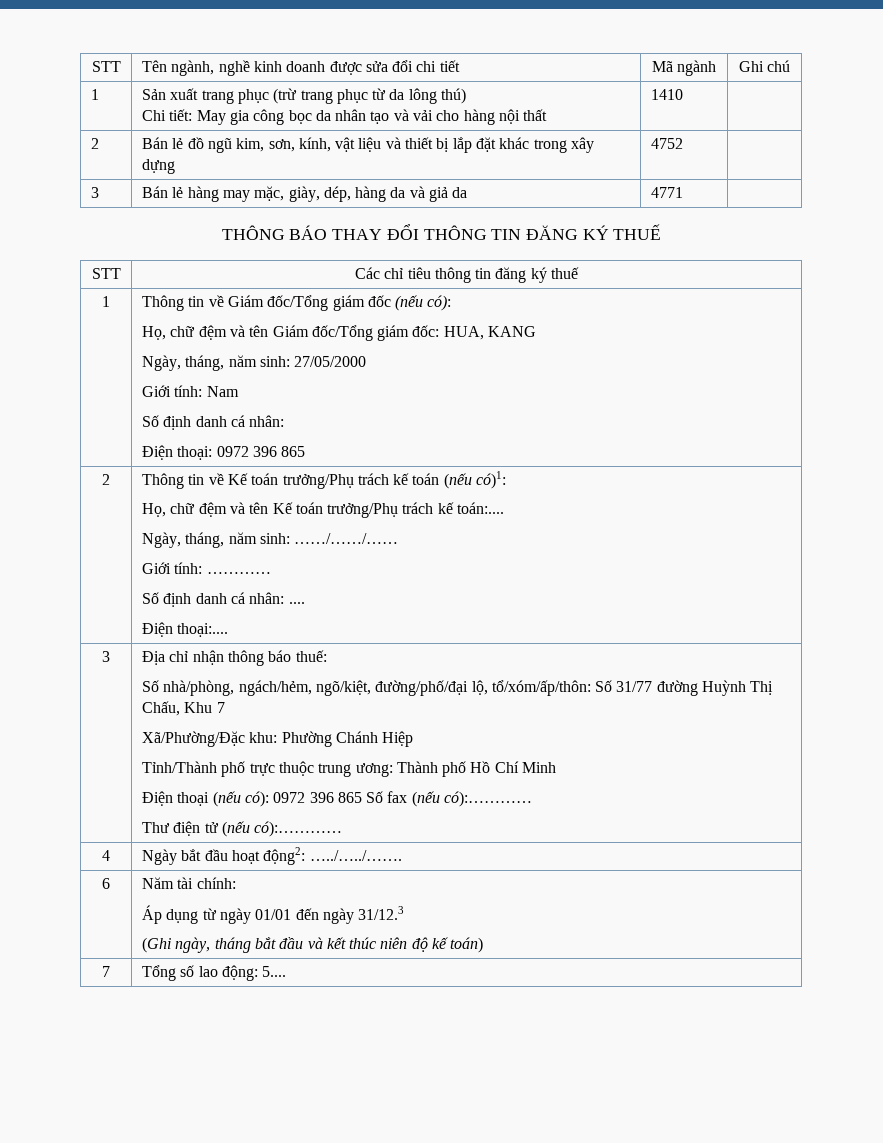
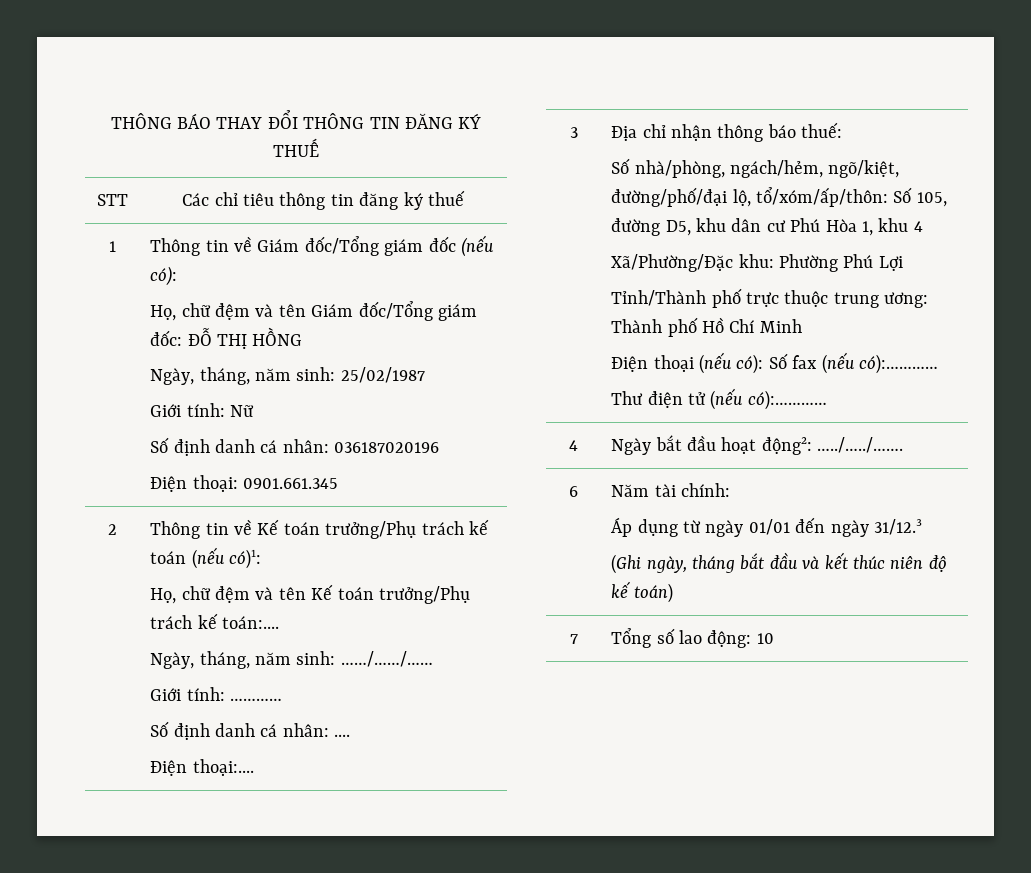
[91,61,121,72] [141,60,460,76] [651,60,717,76] [738,60,791,72] [90,89,99,100] [141,88,467,104] [141,109,548,125] [650,89,683,100] [90,138,99,149] [141,137,595,153] [141,159,175,174] [650,138,683,149] [90,187,99,198] [141,186,468,202] [650,187,683,198] STT | Tên ngành, nghề kinh doanh được sửa đổi chi tiết | Mã ngành | Ghi chú // 1 | Sản xuất trang phục (trừ trang phục từ da lông thú) // Chi tiết: May gia công bọc da nhân tạo và vải cho hàng nội thất | 1410 | // 2 | Bán lẻ đồ ngũ kim, sơn, kính, vật liệu và thiết bị lắp đặt khác trong xây dựng | 4752 | // 3 | Bán lẻ hàng may mặc, giày, dép, hàng da và giả da | 4771 | // -> (110, 121) none
[443,326,537,340] [141,355,367,371] [141,385,239,397] [141,415,285,430] HUA, KANG // Ngày, tháng, năm sinh: 27/05/2000 // Giới tính: Nam // Số định danh cá nhân: -> [187,327,303,349] [150,367,425,385] [150,403,255,417] [150,437,440,456] ĐỖ THỊ HỒNG // Ngày, tháng, năm sinh: 25/02/1987 // Giới tính: Nữ // Số định danh cá nhân: 036187020196
[216,446,306,457] 0972 396 865 -> [243,478,339,489] 0901.661.345
[616,680,774,696] [141,701,225,716] 31/77 đường Huỳnh Thị Chấu, Khu 7 -> [916,192,947,207] [611,218,923,236] 105, đường D5, khu dân cư Phú Hòa 1, khu 4
[335,731,414,747] Chánh Hiệp -> [843,254,903,271] Phú Lợi
[273,792,362,803] 0972 396 865 -> (764, 364) none
[262,966,287,977] 5.... -> [756,633,774,644] 10

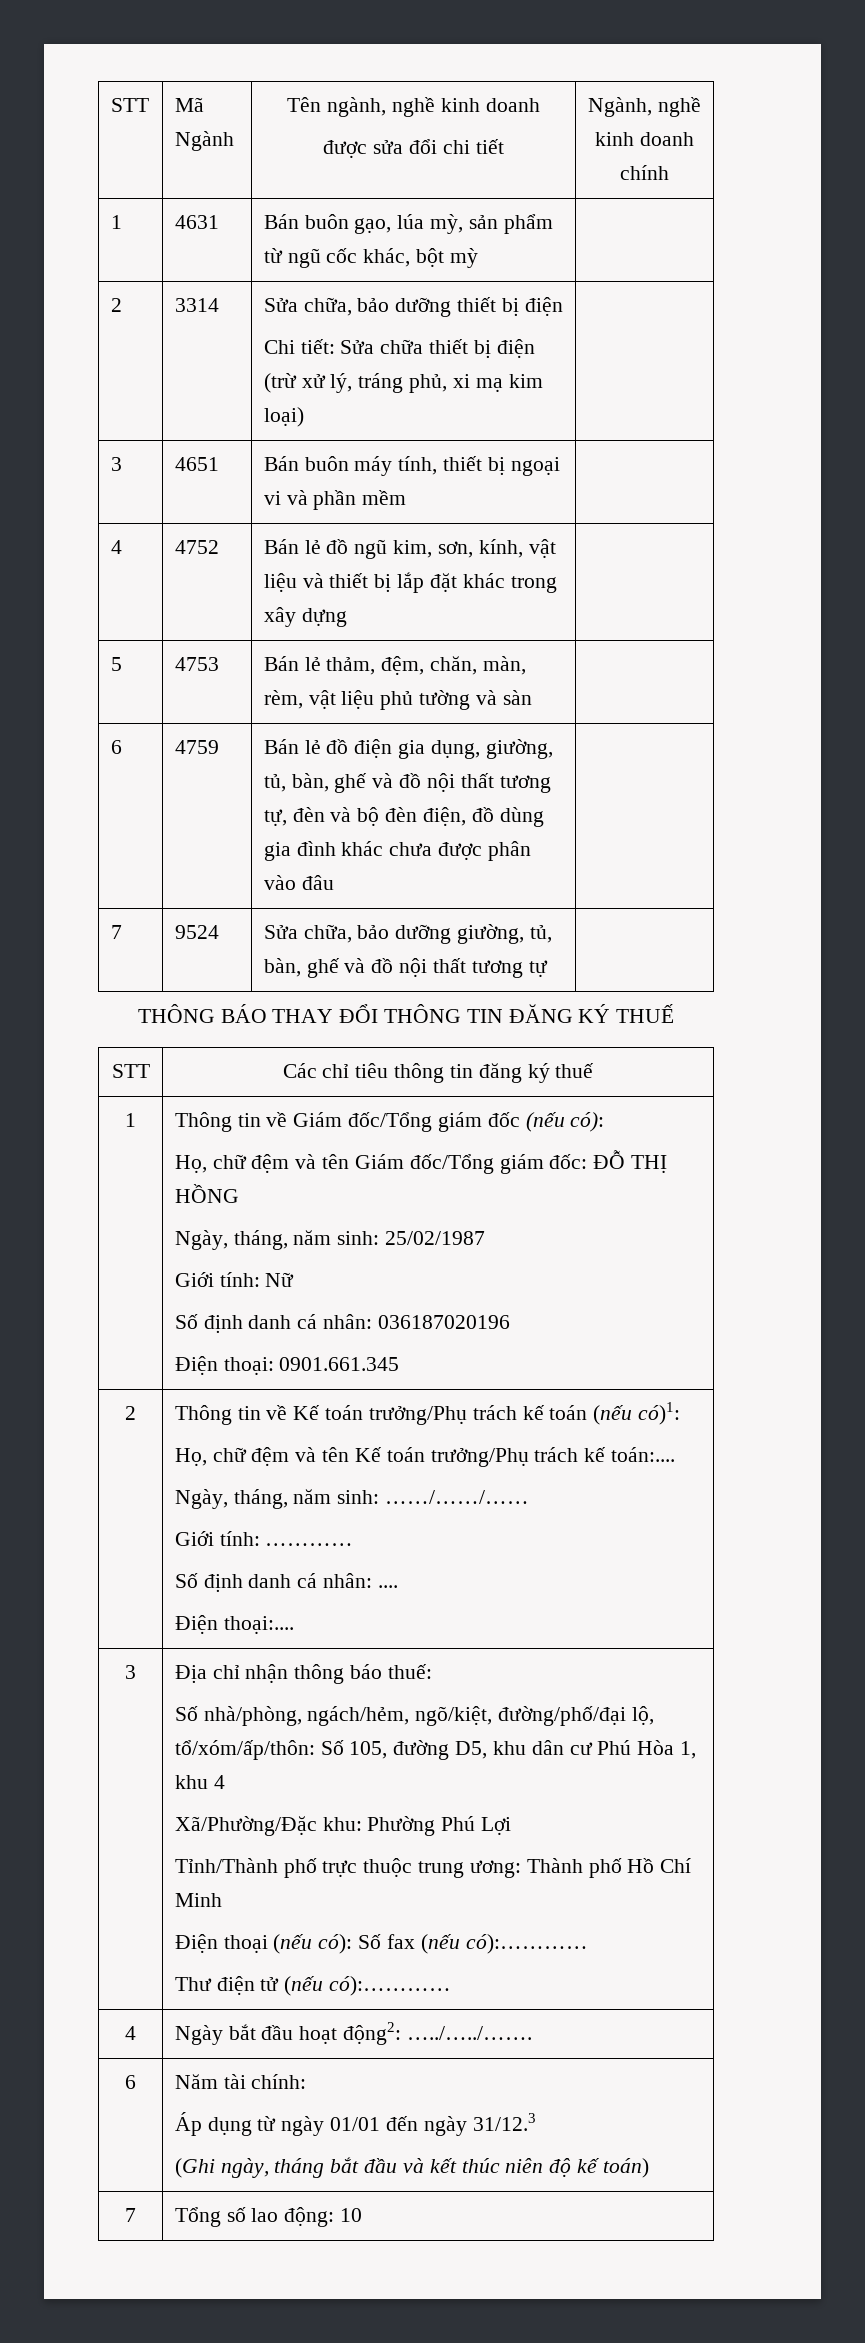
(110, 121) none -> [110,98,149,112] [174,97,204,112] [174,131,234,151] [287,97,540,117] [323,139,504,158] [588,97,701,117] [595,132,694,146] [620,165,669,180] [110,215,122,229] [174,215,219,229] [263,214,553,234] [263,248,478,268] [110,298,122,312] [174,298,219,312] [263,297,563,317] [263,339,535,358] [263,373,543,393] [263,407,304,427] [110,457,122,471] [174,457,219,471] [263,456,560,476] [263,490,407,510] [110,540,122,554] [174,540,219,554] [263,539,556,559] [263,572,557,593] [263,607,347,627] [110,657,122,671] [174,657,219,671] [263,656,526,675] [263,690,532,710] [110,740,122,754] [174,740,219,754] [263,739,553,759] [263,773,551,793] [263,807,544,827] [263,841,531,861] [263,875,334,890] [110,925,122,939] [174,925,219,939] [263,924,552,944] [263,958,548,978] STT | Mã Ngành | Tên ngành, nghề kinh doanh // được sửa đổi chi tiết | Ngành, nghề kinh doanh chính // 1 | 4631 | Bán buôn gạo, lúa mỳ, sản phẩm từ ngũ cốc khác, bột mỳ | // 2 | 3314 | Sửa chữa, bảo dưỡng thiết bị điện // Chi tiết: Sửa chữa thiết bị điện (trừ xử lý, tráng phủ, xi mạ kim loại) | // 3 | 4651 | Bán buôn máy tính, thiết bị ngoại vi và phần mềm | // 4 | 4752 | Bán lẻ đồ ngũ kim, sơn, kính, vật liệu và thiết bị lắp đặt khác trong xây dựng | // 5 | 4753 | Bán lẻ thảm, đệm, chăn, màn, rèm, vật liệu phủ tường và sàn | // 6 | 4759 | Bán lẻ đồ điện gia dụng, giường, tủ, bàn, ghế và đồ nội thất tương tự, đèn và bộ đèn điện, đồ dùng gia đình khác chưa được phân vào đâu | // 7 | 9524 | Sửa chữa, bảo dưỡng giường, tủ, bàn, ghế và đồ nội thất tương tự | //

